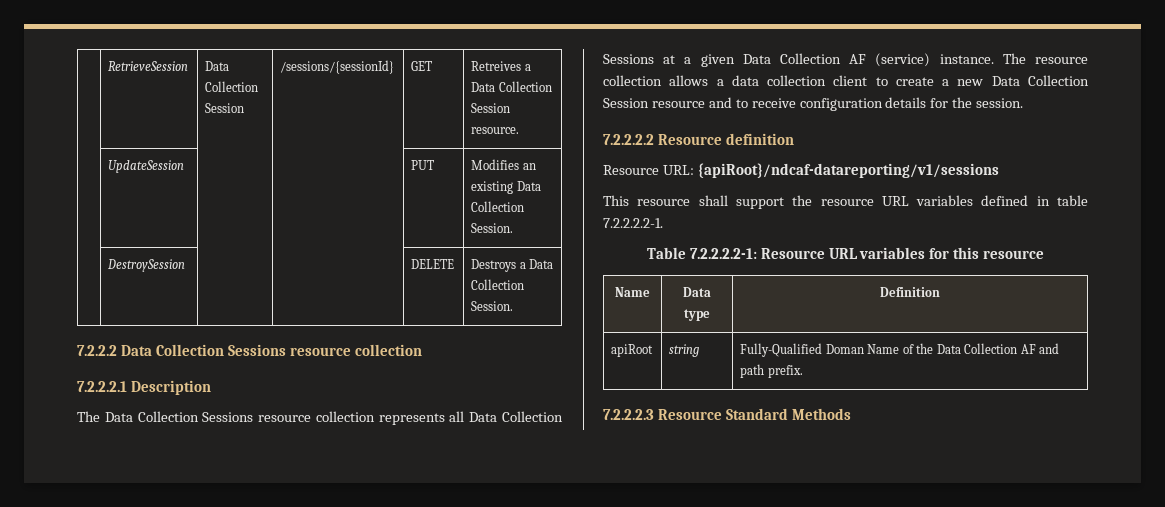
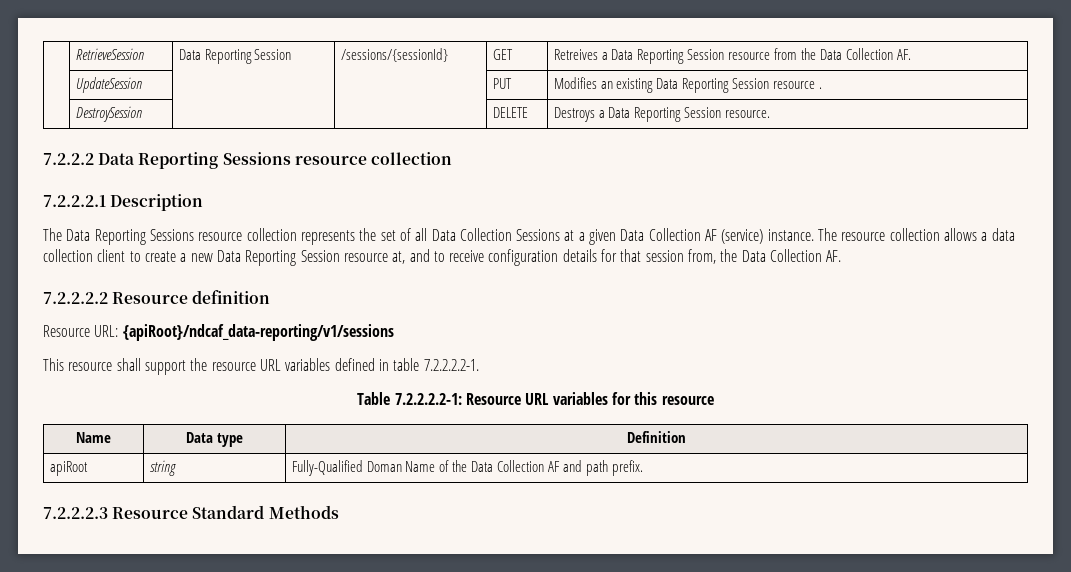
[205,81,259,92] Collection -> [204,49,252,64] Reporting
[498,81,552,92] [471,103,511,113] [471,127,520,134] Collection Session resource. -> [637,48,911,64] Reporting Session resource from the Data Collection AF.
[471,201,525,212] [471,223,514,233] Collection Session. -> [682,78,822,93] Reporting Session resource .
[471,279,525,290] [471,301,514,311] Collection Session. -> [634,107,771,122] Reporting Session resource.
[155,344,224,356] Collection -> [138,152,219,169] Reporting
[137,411,199,422] Collection -> [94,229,146,245] Reporting
(445, 419) none -> [359,228,411,241] the set of
[1028,75,1089,86] [603,98,705,108] Collection Session resource -> [245,250,406,266] Reporting Session resource at,
[952,97,1024,108] the session. -> [620,249,842,264] that session from, the Data Collection AF.
[697,163,999,178] {apiRoot}/ndcaf-datareporting/v1/sessions -> [122,324,394,341] {apiRoot}/ndcaf_data-reporting/v1/sessions

